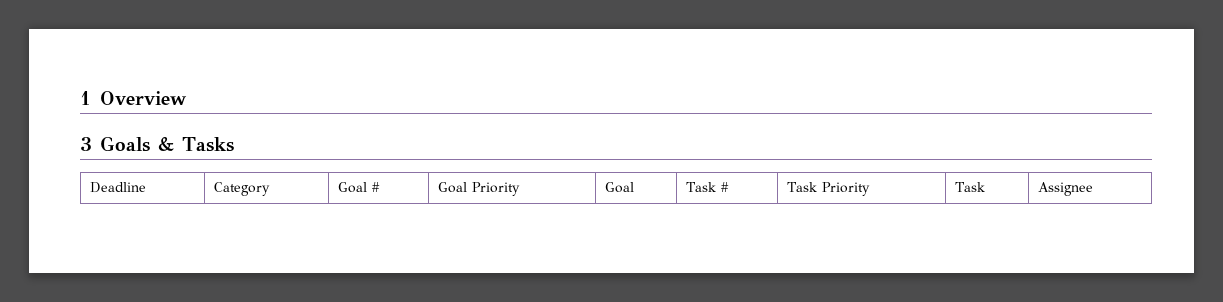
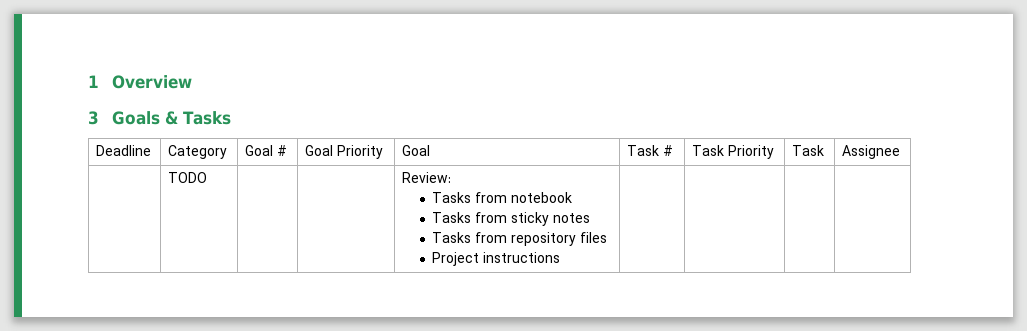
(1093, 189) none -> [168,172,208,183] [402,172,452,183] [432,192,573,203] [432,212,591,226] [432,232,608,246] [432,252,561,266] // | TODO | | | Review: // Tasks from notebook // Tasks from sticky notes // Tasks from repository files // Project instructions | | | |

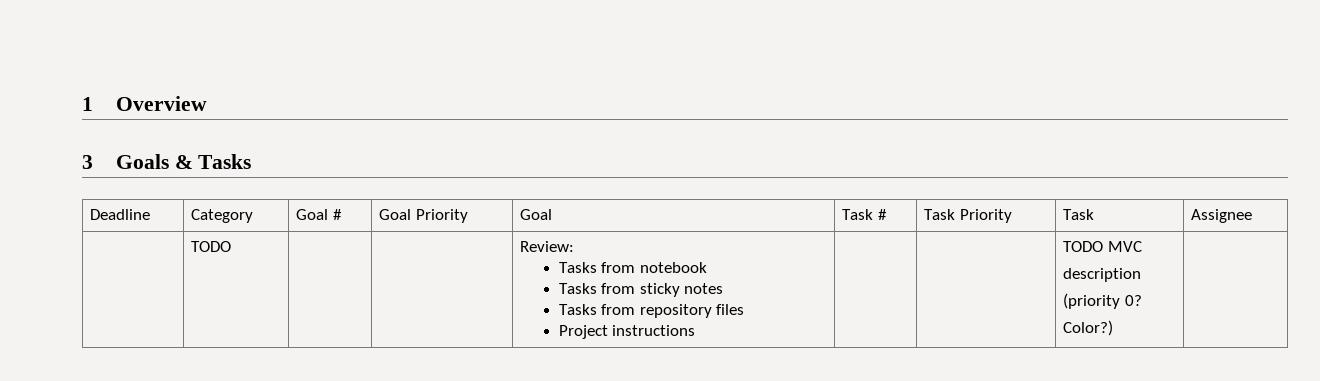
(561, 257) none -> [1063,241,1142,252] [1063,268,1142,282] [1063,293,1142,309] [1063,320,1114,336] TODO MVC // description // (priority 0? // Color?)

